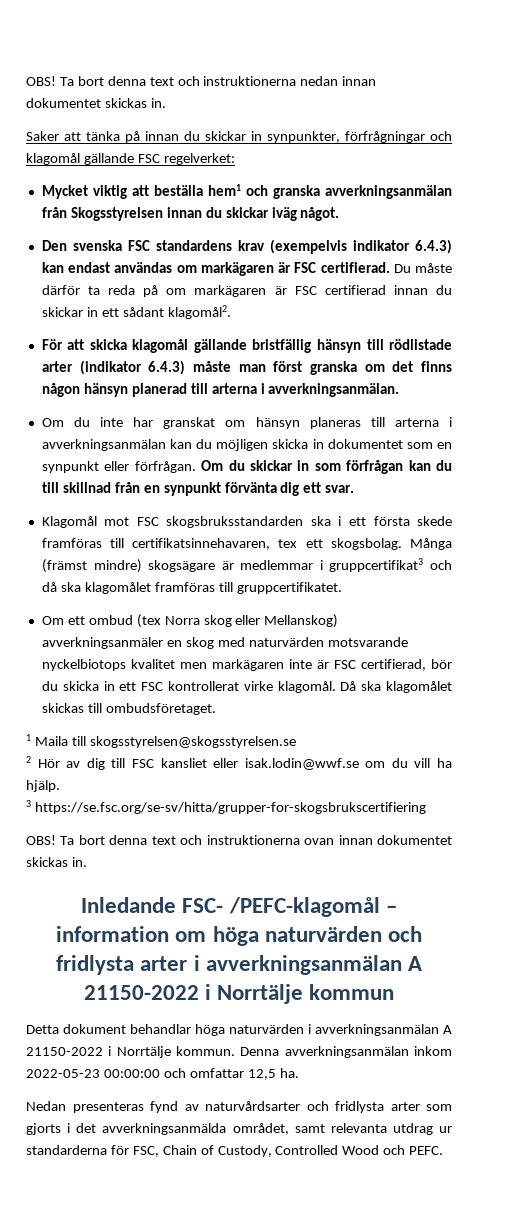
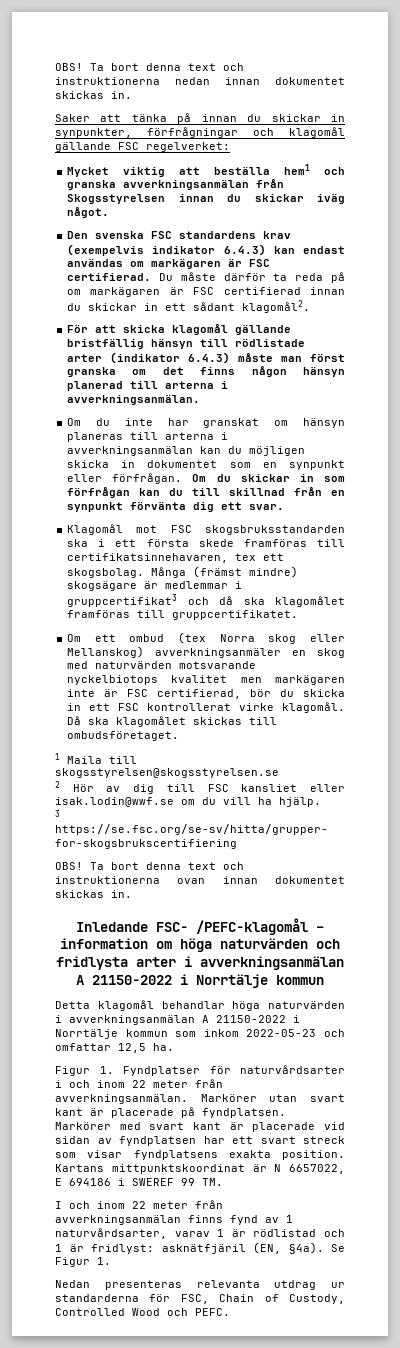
[62,1024,126,1034] dokument -> [97,1000,154,1011] klagomål
[176,1046,409,1058] kommun. Denna avverkningsanmälan -> [125,1029,197,1037] kommun som
[103,1069,160,1078] 00:00:00 -> (317, 1033) none
[26,1101,452,1113] [26,1123,325,1135] Nedan presenteras fynd av naturvårdsarter och fridlysta arter som gjorts i det avverkningsanmälda området, samt -> [55,1065,345,1076] [55,1079,223,1088] [55,1094,345,1104] [55,1107,286,1118] [55,1122,345,1132] [55,1136,345,1146] [55,1150,345,1160] [55,1164,345,1174] [55,1178,223,1186] [55,1200,223,1209] [55,1215,293,1225] [55,1228,345,1239] [55,1242,345,1254] [55,1257,111,1267] [55,1280,182,1290] Figur 1. Fyndplatser för naturvårdsarter i och inom 22 meter från avverkningsanmälan. Markörer utan svart kant är placerade på fyndplatsen. Markörer med svart kant är placerade vid sidan av fyndplatsen har ett svart streck som visar fyndplatsens exakta position. Kartans mittpunktskoordinat är N 6657022, E 694186 i SWEREF 99 TM. // I och inom 22 meter från avverkningsanmälan finns fynd av 1 naturvårdsarter, varav 1 är rödlistad och 1 är fridlyst: asknätfjäril (EN, §4a). Se Figur 1. // Nedan presenteras

